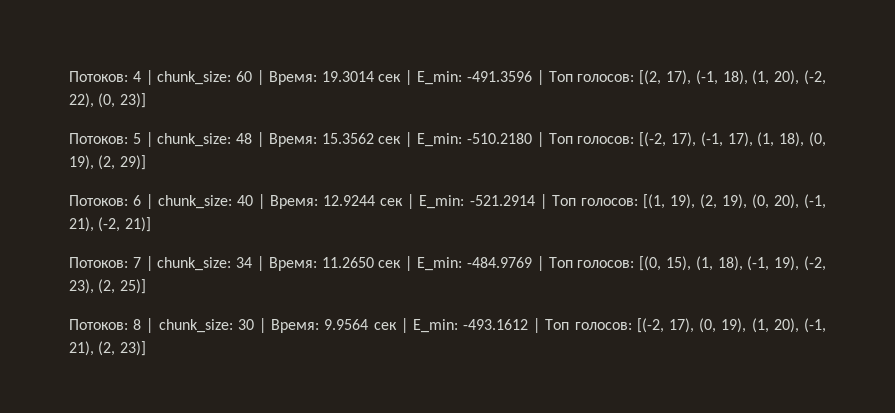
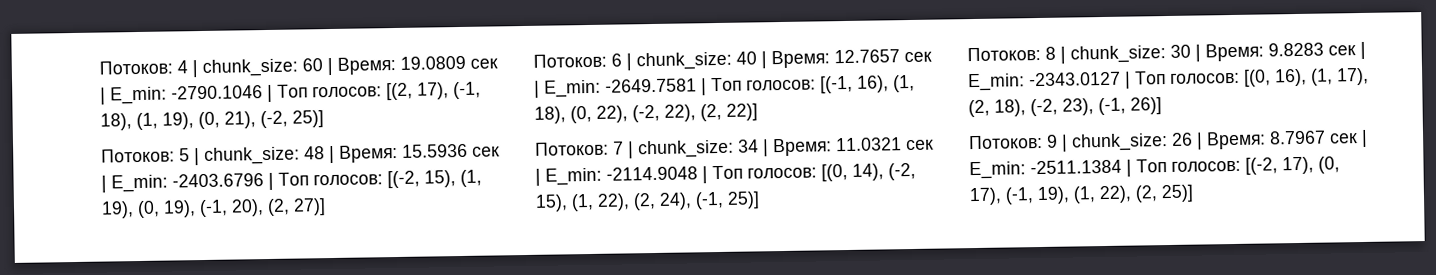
[321,70,532,85] 19.3014 сек | E_min: -491.3596 -> [400,55,498,70] [100,85,263,105] 19.0809 сек | E_min: -2790.1046
[774,70,827,85] [69,93,146,108] 20), (-2, 22), (0, 23)] -> [162,110,324,130] 19), (0, 21), (-2, 25)]
[321,132,827,147] [69,155,146,170] 15.3562 сек | E_min: -510.2180 | Топ голосов: [(-2, 17), (-1, 17), (1, 18), (0, 19), (2, 29)] -> [402,143,500,158] [101,169,482,193] [101,198,326,219] 15.5936 сек | E_min: -2403.6796 | Топ голосов: [(-2, 15), (1, 19), (0, 19), (-1, 20), (2, 27)]
[323,194,826,209] [69,217,151,232] 12.9244 сек | E_min: -521.2914 | Топ голосов: [(1, 19), (2, 19), (0, 20), (-1, 21), (-2, 21)] -> [834,49,932,64] [534,74,915,98] [534,103,758,124] 12.7657 сек | E_min: -2649.7581 | Топ голосов: [(-1, 16), (1, 18), (0, 22), (-2, 22), (2, 22)]
[321,256,827,271] [69,279,116,294] 11.2650 сек | E_min: -484.9769 | Топ голосов: [(0, 15), (1, 18), (-1, 19), (-2, 23), (2, -> [836,137,934,152] [535,162,916,186] [535,191,724,212] 11.0321 сек | E_min: -2114.9048 | Топ голосов: [(0, 14), (-2, 15), (1, 22), (2, 24), (-1,
[324,318,529,333] 9.9564 сек | E_min: -493.1612 -> [1268,41,1366,60] [968,67,1369,92] [968,97,1162,118] [969,129,1368,152] [969,159,1122,180] 9.8283 сек | E_min: -2343.0127 | Топ голосов: [(0, 16), (1, 17), (2, 18), (-2, 23), (-1, 26)] // Потоков: 9 | chunk_size: 26 | Время: 8.7967 сек | E_min: -2511.1384
[721,318,826,333] [69,341,146,356] 19), (1, 20), (-1, 21), (2, 23)] -> [969,184,1194,206] 17), (-1, 19), (1, 22), (2, 25)]

